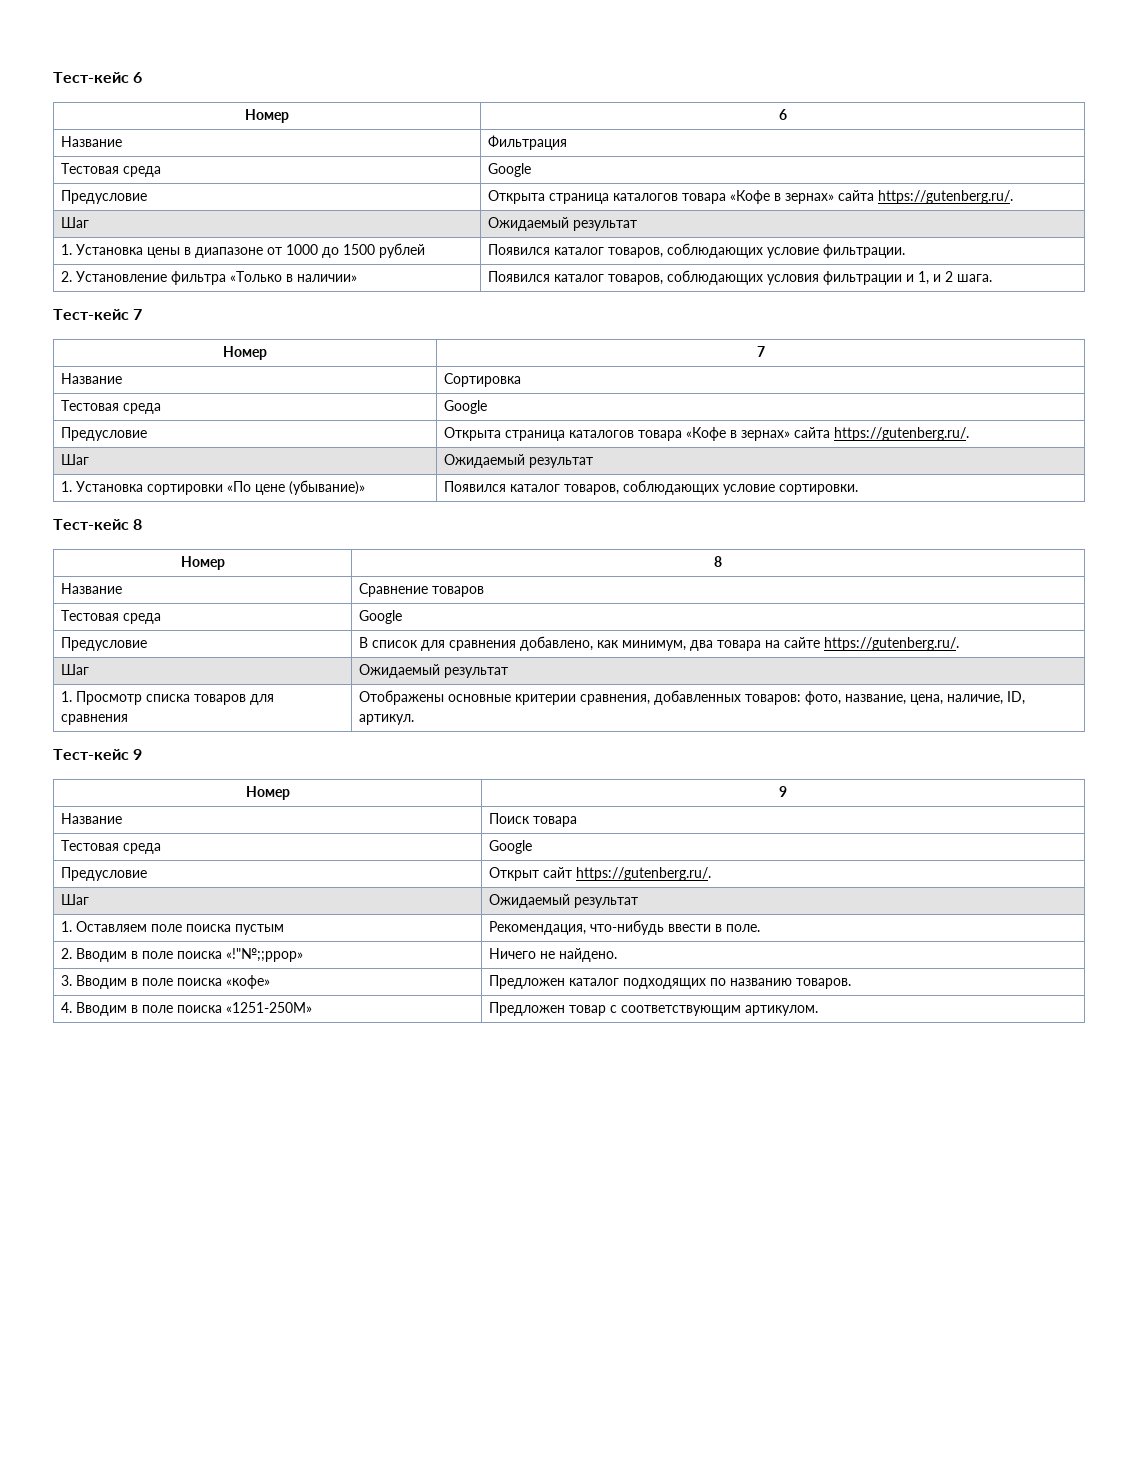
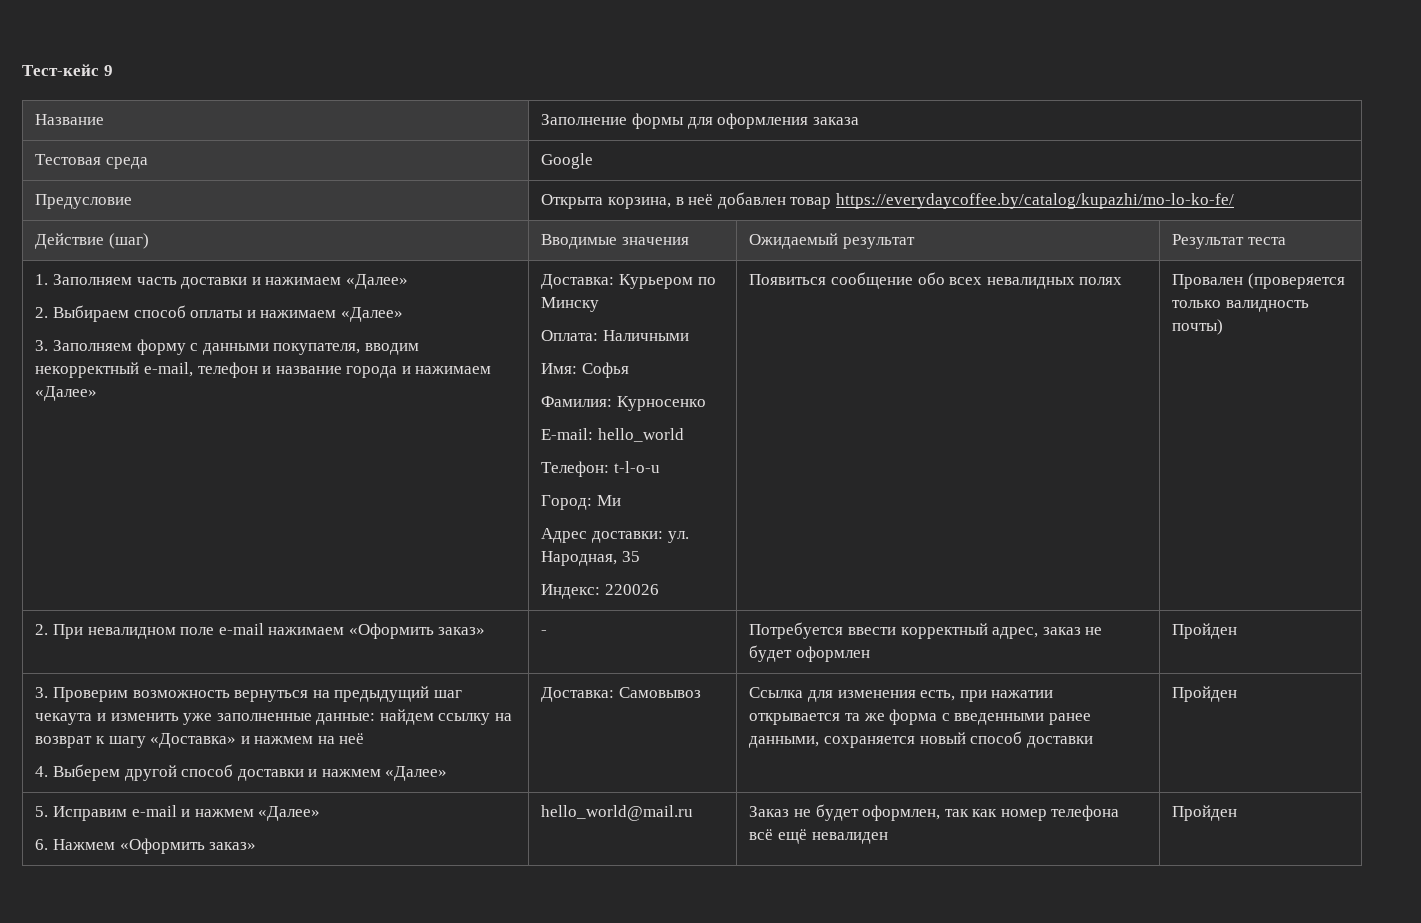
[53,72,143,83] [245,109,289,123] [778,109,787,120] [60,136,122,147] [487,135,567,150] [60,163,161,177] [487,163,531,177] [60,190,147,204] [487,190,1013,204] [60,217,89,228] [487,217,637,231] [60,243,425,258] [487,243,905,258] [60,271,357,285] [487,270,992,285] [53,309,143,320] [223,346,267,360] [756,346,765,357] [60,373,122,384] [443,373,521,387] [60,400,161,414] [443,400,487,414] [60,427,147,441] [443,427,969,441] [60,454,89,465] [443,454,593,468] [60,480,365,495] [443,480,858,495] [53,519,143,530] [180,556,225,570] [714,556,722,567] [60,583,122,594] [358,583,484,597] [60,610,161,624] [358,610,402,624] [60,637,147,651] [358,636,959,651] [60,664,89,675] [358,664,508,678] [60,691,274,705] [60,714,128,725] [358,690,1025,705] [358,714,414,725] [53,749,143,760] [245,786,290,800] [779,786,787,797] [60,813,122,824] [488,813,577,827] [60,840,161,854] [488,840,532,854] [60,867,147,881] [488,867,711,881] [60,894,89,905] [488,894,638,908] [60,921,284,935] [488,920,760,935] [60,948,303,962] [488,948,617,962] [60,975,270,989] [488,975,851,989] [60,1002,312,1016] [488,1002,818,1016] Тест-кейс 6 // Номер | 6 // Название | Фильтрация // Тестовая среда | Google // Предусловие | Открыта страница каталогов товара «Кофе в зернах» сайта https://gutenberg.ru/. // Шаг | Ожидаемый результат // 1. Установка цены в диапазоне от 1000 до 1500 рублей | Появился каталог товаров, соблюдающих условие фильтрации. // 2. Установление фильтра «Только в наличии» | Появился каталог товаров, соблюдающих условия фильтрации и 1, и 2 шага. // Тест-кейс 7 // Номер | 7 // Название | Сортировка // Тестовая среда | Google // Предусловие | Открыта страница каталогов товара «Кофе в зернах» сайта https://gutenberg.ru/. // Шаг | Ожидаемый результат // 1. Установка сортировки «По цене (убывание)» | Появился каталог товаров, соблюдающих условие сортировки. // Тест-кейс 8 // Номер | 8 // Название | Сравнение товаров // Тестовая среда | Google // Предусловие | В список для сравнения добавлено, как минимум, два товара на сайте https://gutenberg.ru/. // Шаг | Ожидаемый результат // 1. Просмотр списка товаров для сравнения | Отображены основные критерии сравнения, добавленных товаров: фото, название, цена, наличие, ID, артикул. // Тест-кейс 9 // Номер | 9 // Название | Поиск товара // Тестовая среда | Google // Предусловие | Открыт сайт https://gutenberg.ru/. // Шаг | Ожидаемый результат // 1. Оставляем поле поиска пустым | Рекомендация, что-нибудь ввести в поле. // 2. Вводим в поле поиска «!"№;;ррор» | Ничего не найдено. // 3. Вводим в поле поиска «кофе» | Предложен каталог подходящих по названию товаров. // 4. Вводим в поле поиска «1251-250M» | Предложен товар с соответствующим артикулом. -> [22,64,113,76] [35,114,105,125] [541,113,859,129] [35,154,148,169] [541,153,594,169] [35,194,133,209] [541,192,1234,209] [35,233,149,249] [541,234,689,249] [749,233,915,249] [1172,234,1286,249] [35,274,408,289] [35,305,403,322] [35,339,419,355] [35,362,492,378] [35,386,98,401] [541,274,716,289] [541,297,600,312] [541,330,689,341] [541,362,629,378] [541,396,706,411] [541,428,684,442] [541,461,660,477] [541,495,621,510] [541,528,689,543] [541,551,640,566] [541,584,659,599] [749,272,1123,289] [1172,273,1345,289] [1172,300,1309,312] [1172,319,1224,335] [35,623,486,639] [541,630,548,635] [749,622,1103,639] [749,645,870,662] [1172,623,1238,639] [35,686,462,702] [35,709,513,725] [35,733,365,748] [35,764,448,781] [541,687,701,702] [749,687,1054,702] [749,709,1091,725] [749,731,1093,748] [1172,686,1238,702] [35,805,321,821] [35,838,257,854] [541,805,694,821] [749,804,1120,821] [749,829,888,844] [1172,805,1238,821] Тест-кейс 9 // Название | Заполнение формы для оформления заказа // Тестовая среда | Google // Предусловие | Открыта корзина, в неё добавлен товар https://everydaycoffee.by/catalog/kupazhi/mo-lo-ko-fe/ // Действие (шаг) | Вводимые значения | Ожидаемый результат | Результат теста // 1. Заполняем часть доставки и нажимаем «Далее» // 2. Выбираем способ оплаты и нажимаем «Далее» // 3. Заполняем форму с данными покупателя, вводим некорректный e-mail, телефон и название города и нажимаем «Далее» | Доставка: Курьером по Минску // Оплата: Наличными // Имя: Софья // Фамилия: Курносенко // E-mail: hello_world // Телефон: t-l-o-u // Город: Ми // Адрес доставки: ул. Народная, 35 // Индекс: 220026 | Появиться сообщение обо всех невалидных полях | Провален (проверяется только валидность почты) // 2. При невалидном поле e-mail нажимаем «Оформить заказ» | - | Потребуется ввести корректный адрес, заказ не будет оформлен | Пройден // 3. Проверим возможность вернуться на предыдущий шаг чекаута и изменить уже заполненные данные: найдем ссылку на возврат к шагу «Доставка» и нажмем на неё // 4. Выберем другой способ доставки и нажмем «Далее» | Доставка: Самовывоз | Ссылка для изменения есть, при нажатии открывается та же форма с введенными ранее данными, сохраняется новый способ доставки | Пройден // 5. Исправим e-mail и нажмем «Далее» // 6. Нажмем «Оформить заказ» | hello_world@mail.ru | Заказ не будет оформлен, так как номер телефона всё ещё невалиден | Пройден

